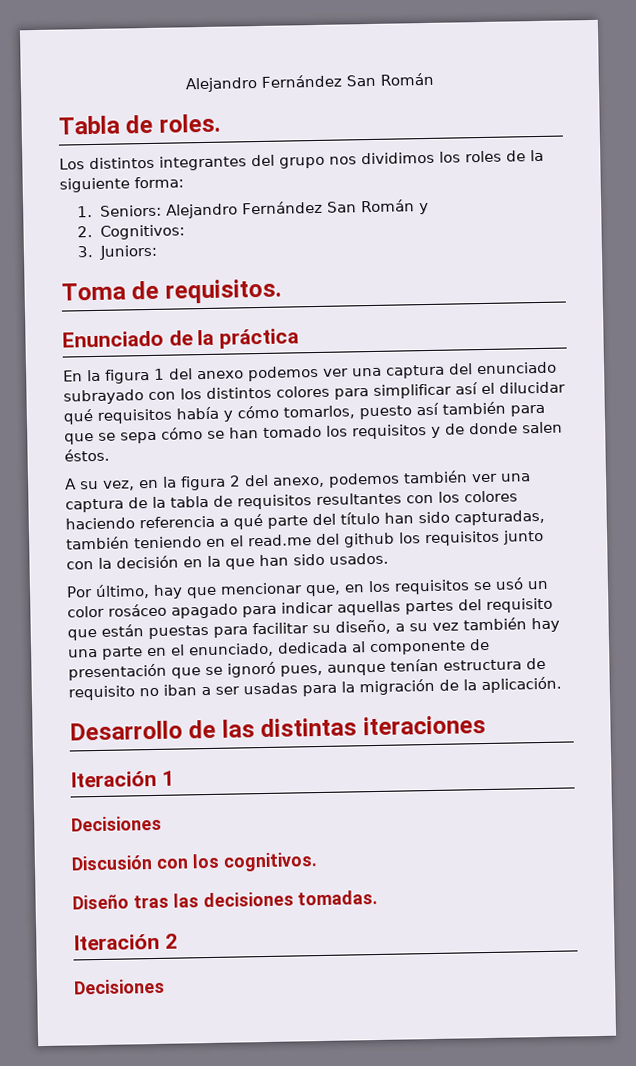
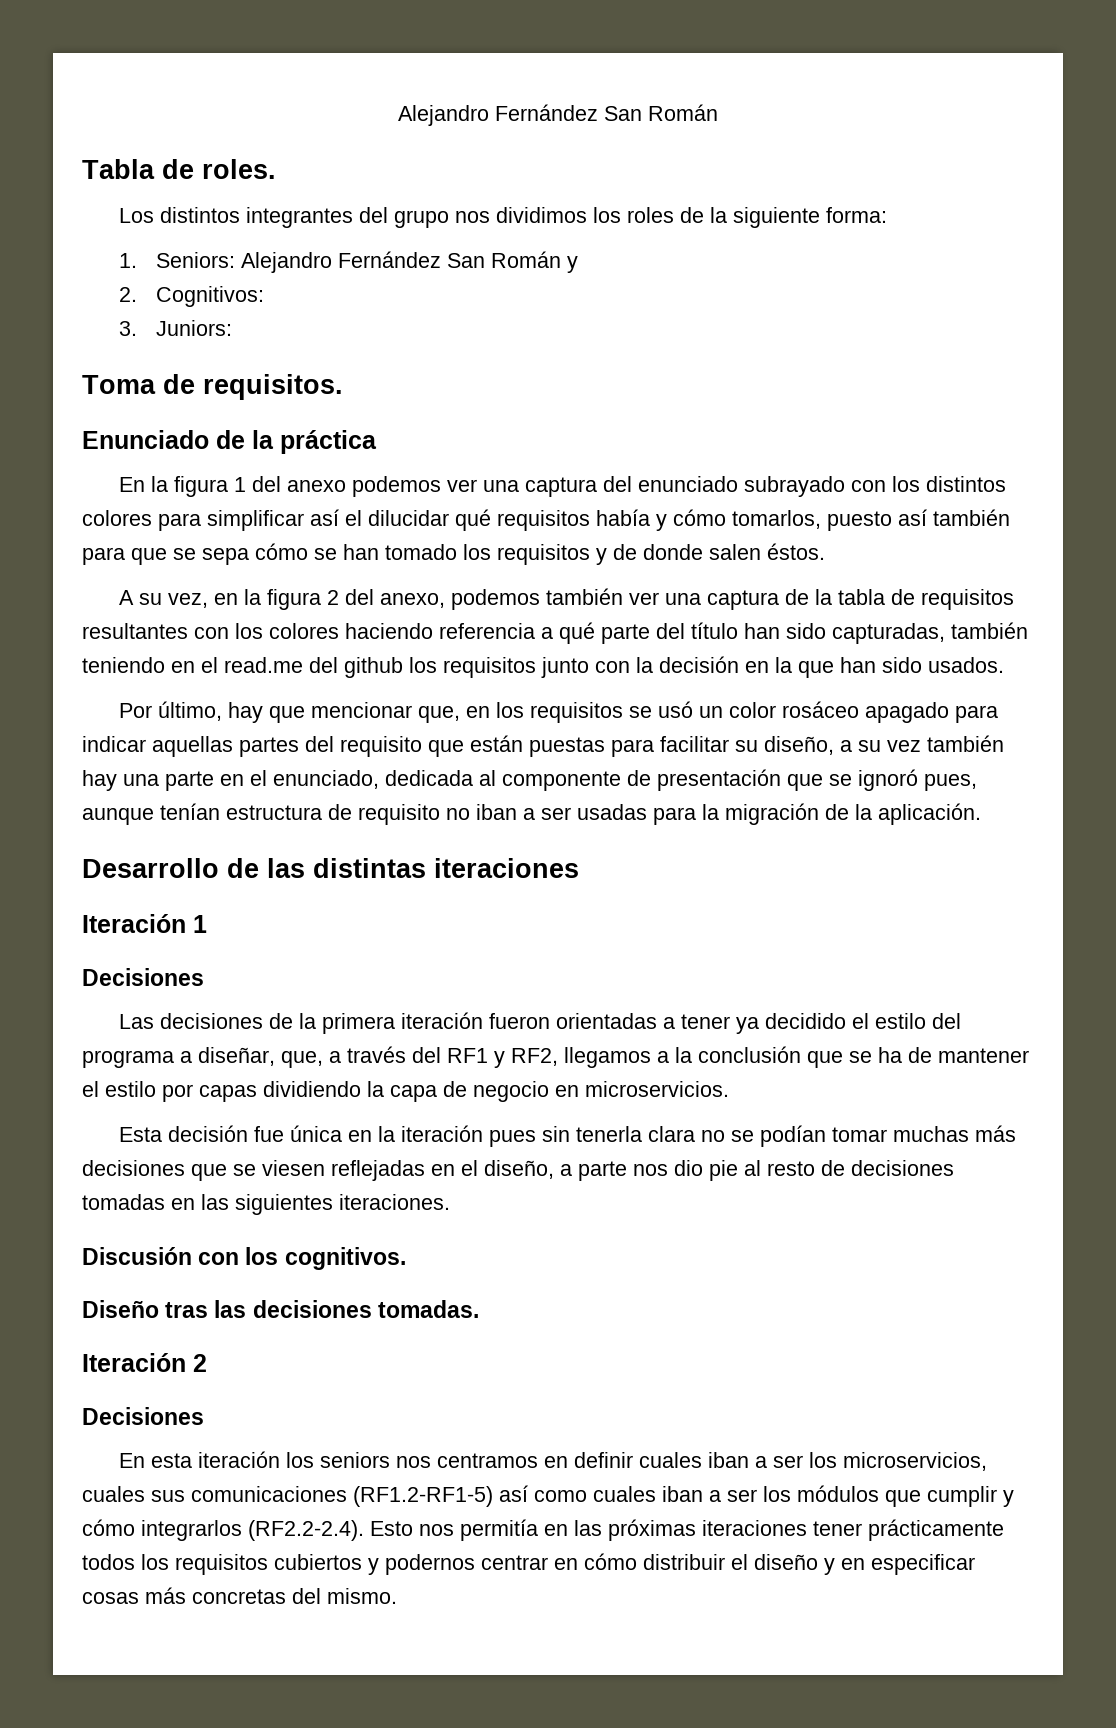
(162, 823) none -> [119,1012,962,1034] [82,1046,1029,1068] [82,1081,729,1102] [119,1125,1017,1147] [82,1160,954,1181] [82,1194,450,1215] // Las decisiones de la primera iteración fueron orientadas a tener ya decidido el estilo del programa a diseñar, que, a través del RF1 y RF2, llegamos a la conclusión que se ha de mantener el estilo por capas dividiendo la capa de negocio en microservicios. // Esta decisión fue única en la iteración pues sin tenerla clara no se podían tomar muchas más decisiones que se viesen reflejadas en el diseño, a parte nos dio pie al resto de decisiones tomadas en las siguientes iteraciones.
(165, 986) none -> [119,1451,988,1471] [82,1485,1014,1507] [82,1519,1004,1541] [82,1553,975,1575] [82,1587,397,1604] // En esta iteración los seniors nos centramos en definir cuales iban a ser los microservicios, cuales sus comunicaciones (RF1.2-RF1-5) así como cuales iban a ser los módulos que cumplir y cómo integrarlos (RF2.2-2.4). Esto nos permitía en las próximas iteraciones tener prácticamente todos los requisitos cubiertos y podernos centrar en cómo distribuir el diseño y en especificar cosas más concretas del mismo.

